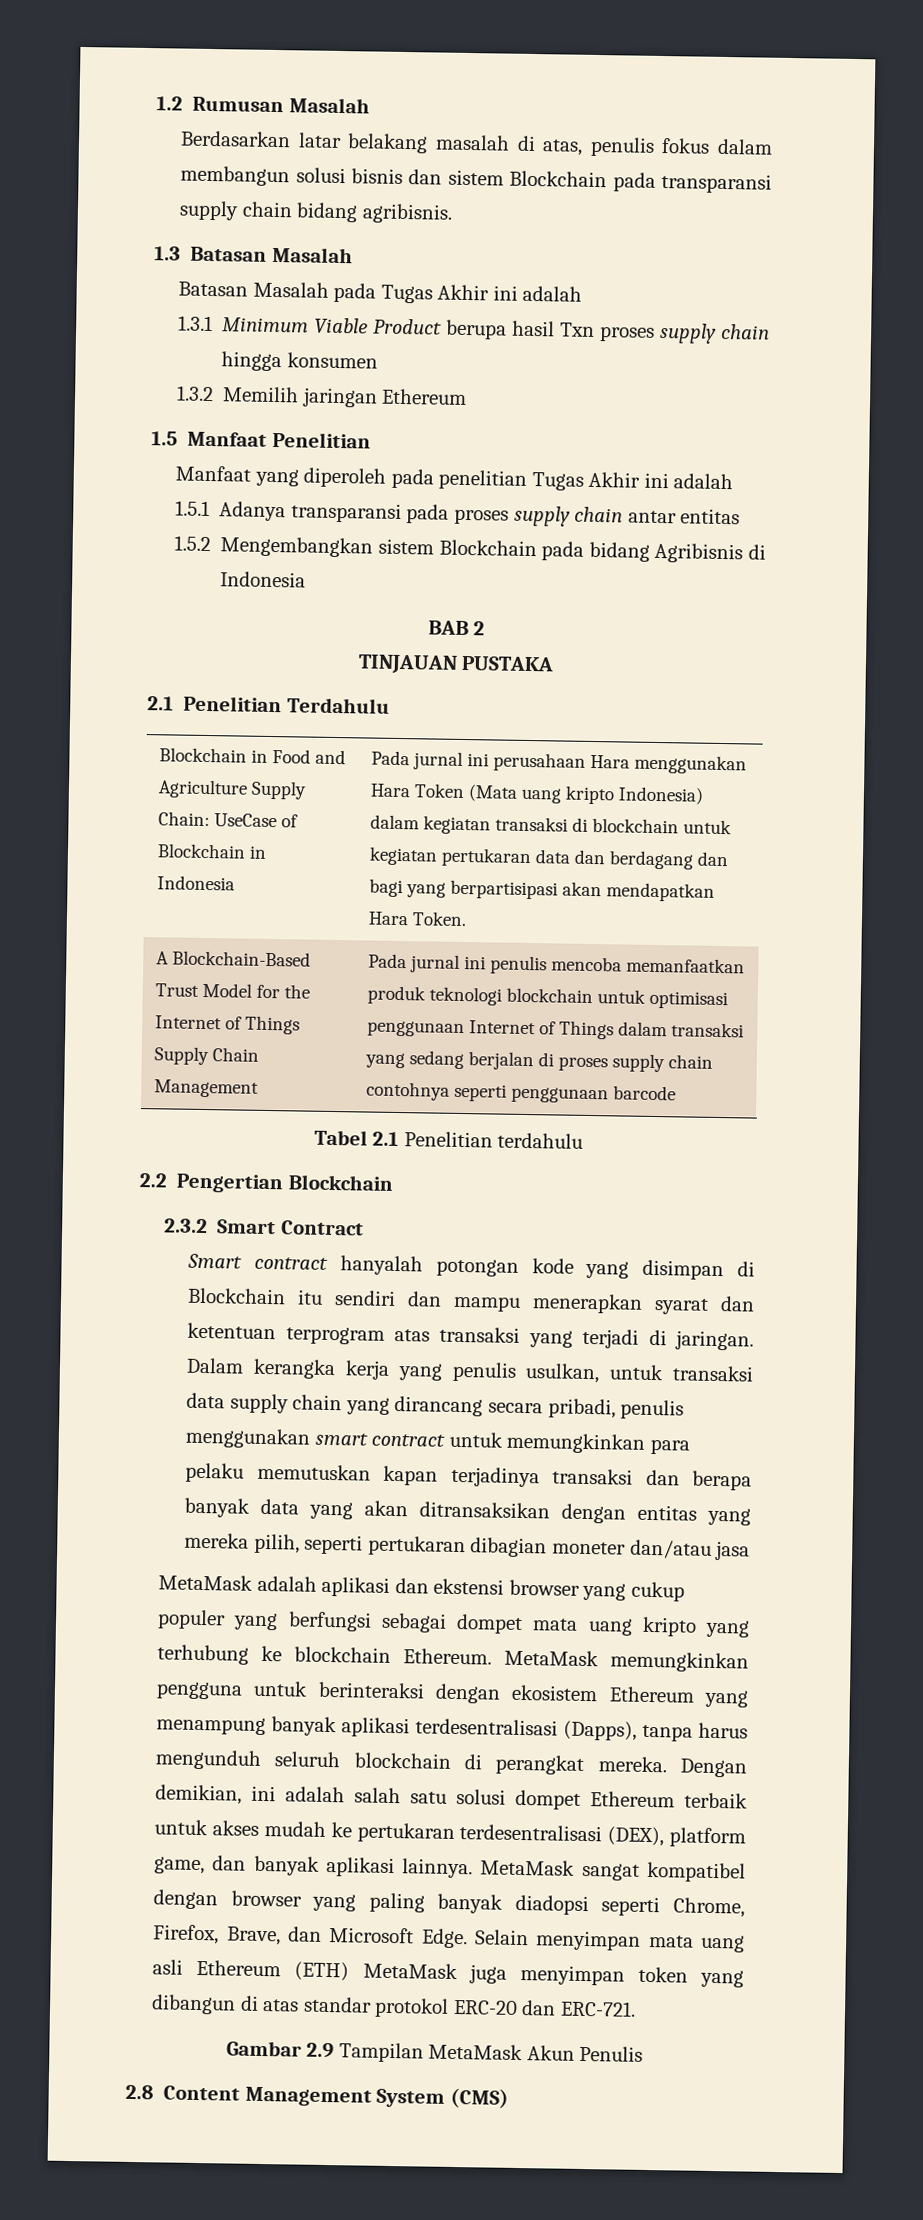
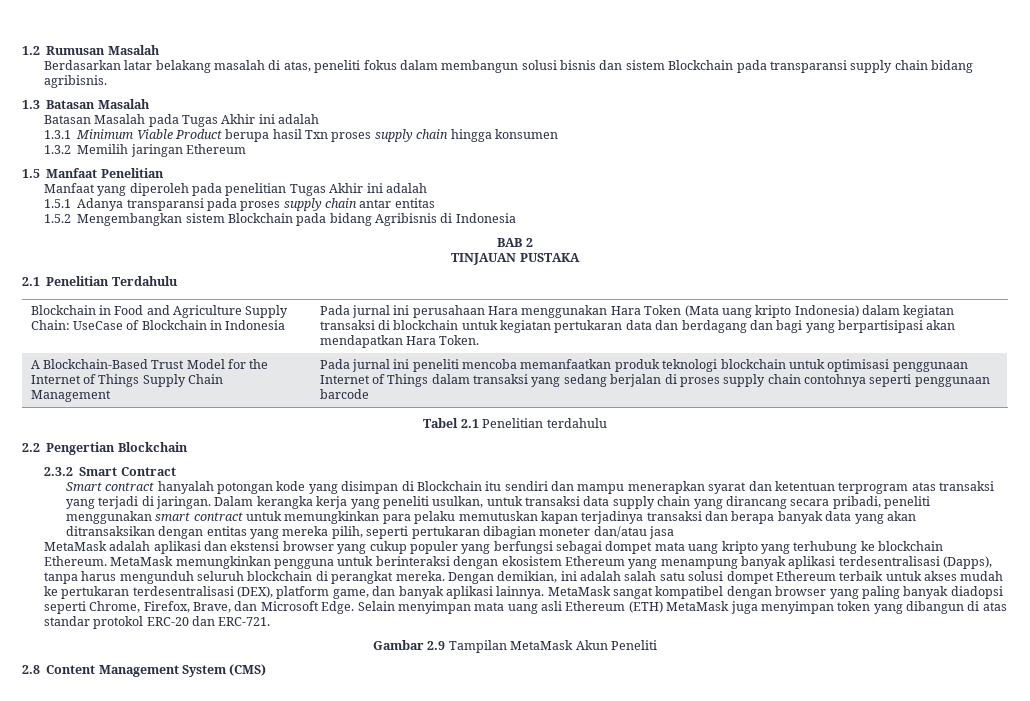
[589,136,655,157] penulis -> [314,60,361,73] peneliti
[489,955,547,975] penulis -> [412,359,459,372] peneliti
[451,1361,517,1382] penulis -> [382,496,429,509] peneliti
[620,1399,685,1420] penulis -> [884,496,931,509] peneliti
[579,2045,644,2062] Penulis -> [610,640,657,650] Peneliti

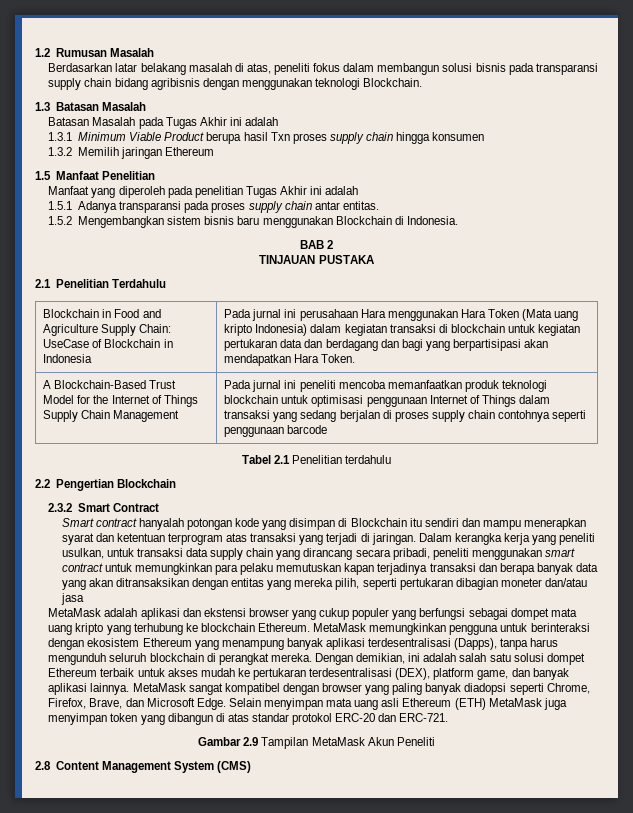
[599,60,734,70] dan sistem Blockchain -> (506, 67) none
[43,75,107,88] agribisnis. -> [150,78,423,90] agribisnis dengan menggunakan teknologi Blockchain.
[394,198,435,208] entitas -> [342,201,379,210] entitas.
[227,213,516,226] Blockchain pada bidang Agribisnis di Indonesia -> [204,216,458,228] bisnis baru menggunakan Blockchain di Indonesia.

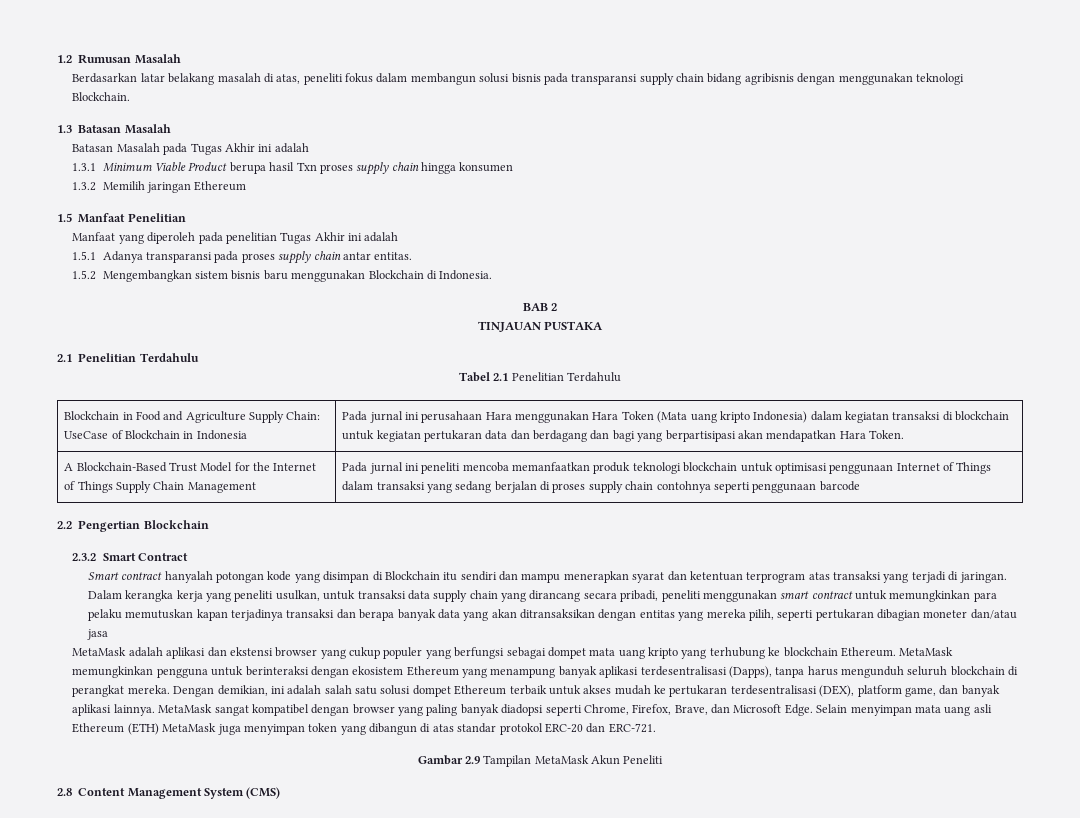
(166, 283) none -> [458,372,622,382] // Tabel 2.1 Penelitian Terdahulu
[241,455,392,464] // Tabel 2.1 Penelitian terdahulu -> (860, 486) none

